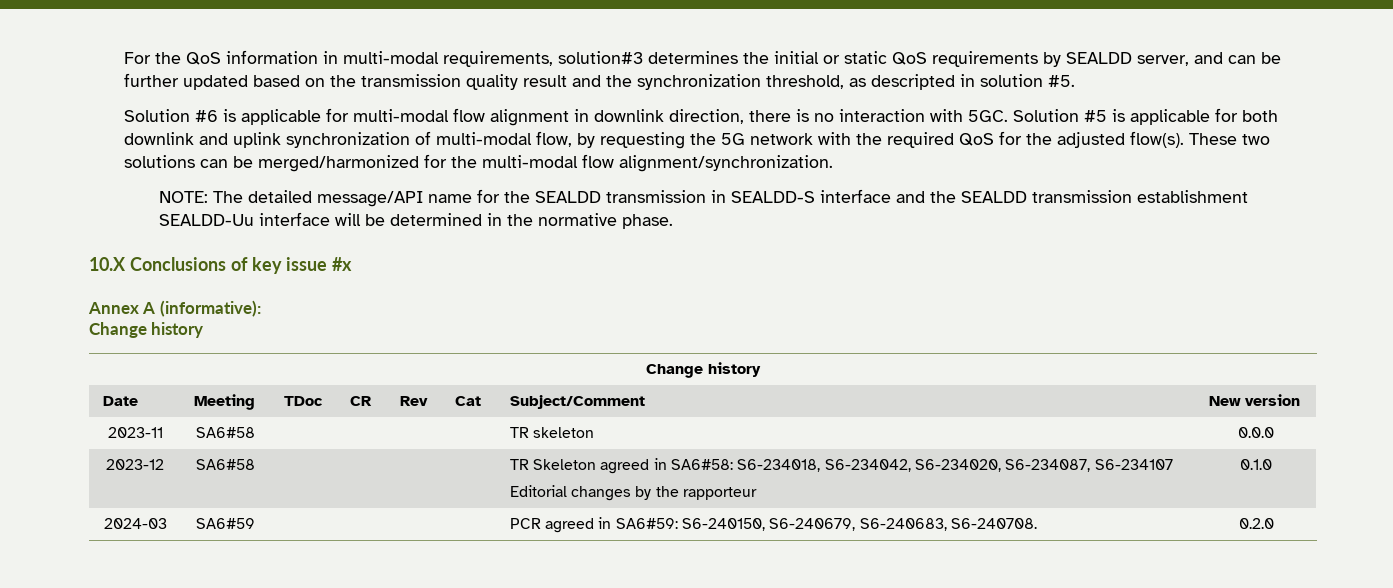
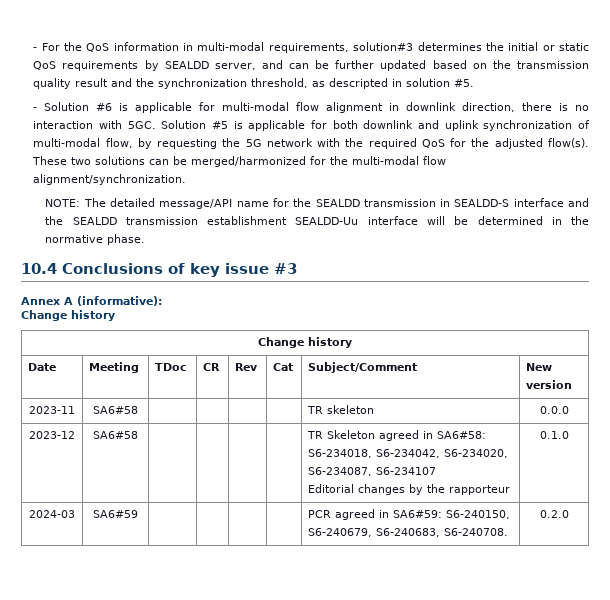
(123, 58) none -> [33,47,38,51] -
(1075, 81) none -> [33,107,38,111] -
[89,257,126,271] 10.X -> [21,263,57,274] 10.4
[332,257,353,271] #x -> [274,263,297,274] #3

